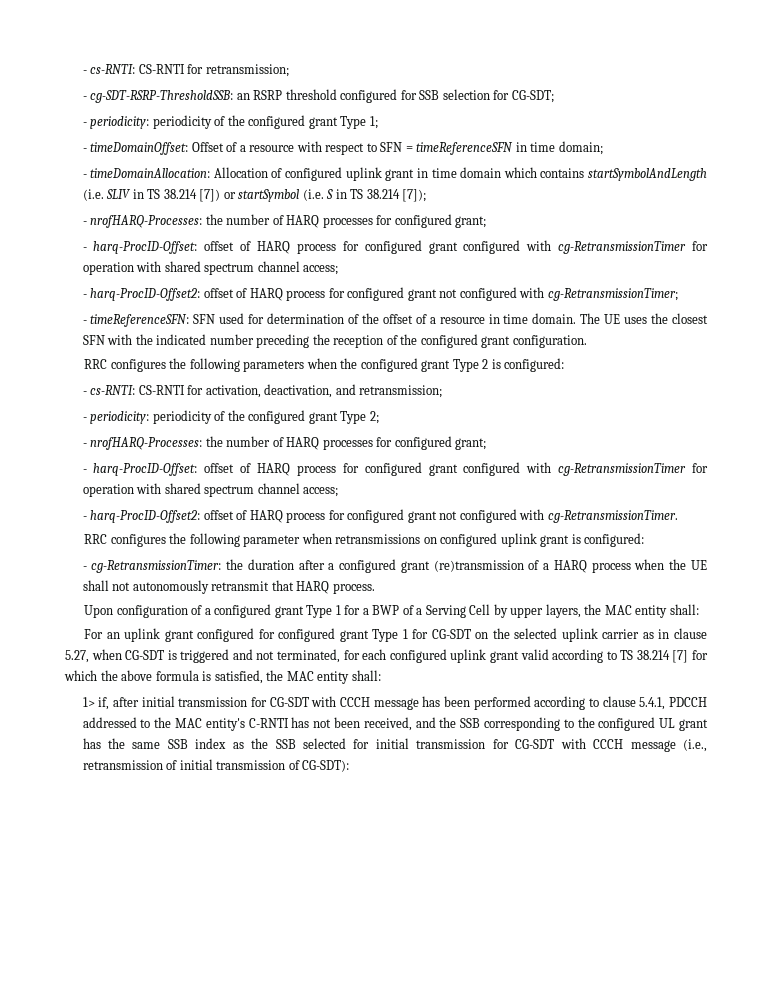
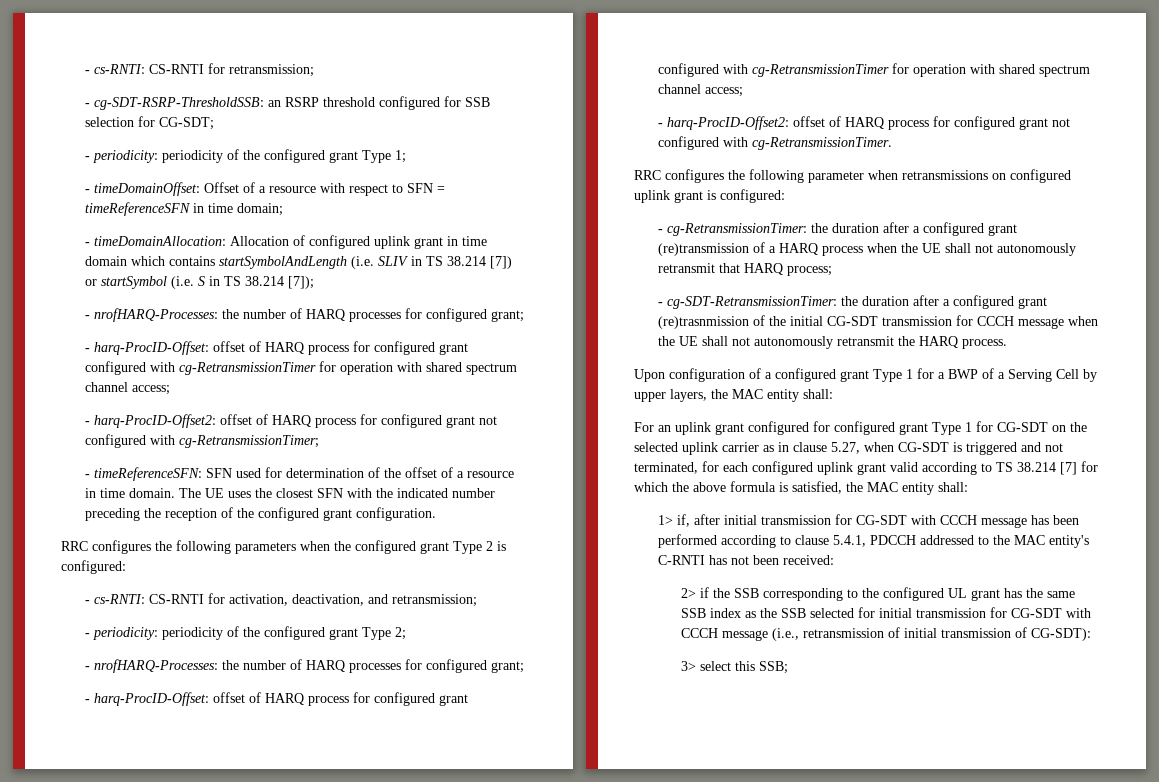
(330, 587) none -> [786,266,832,276] [657,295,1047,309] [657,315,1098,329] [657,336,958,349] process; // - cg-SDT-RetransmissionTimer: the duration after a configured grant (re)trasnmission of the initial CG-SDT transmission for CCCH message when the UE shall not autonomously retransmit the HARQ
[363,717,436,731] received, and -> [782,555,834,565] [681,587,710,598] received: // 2> if
(350, 766) none -> [681,661,789,674] // 3> select this SSB;

